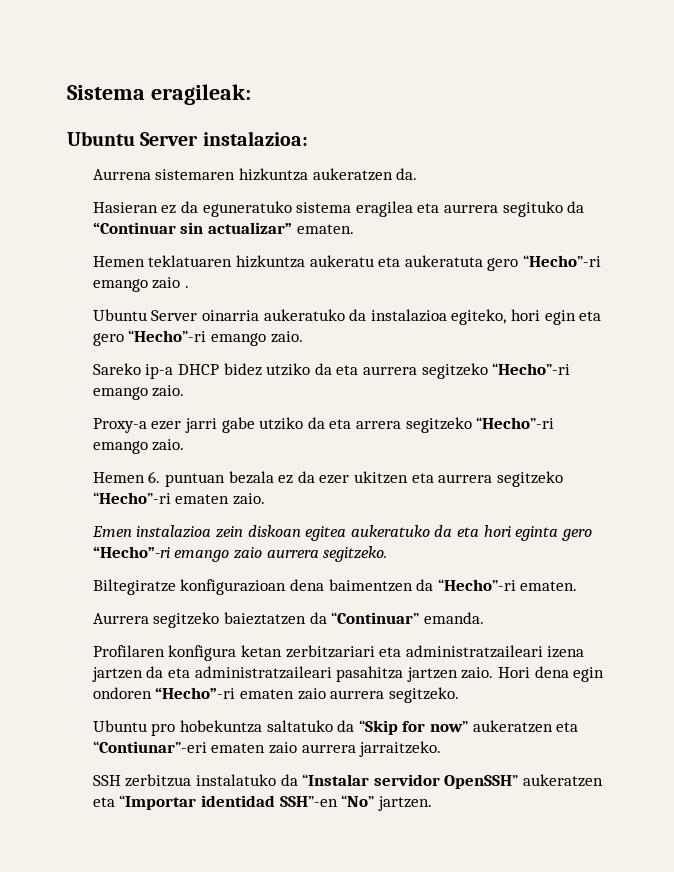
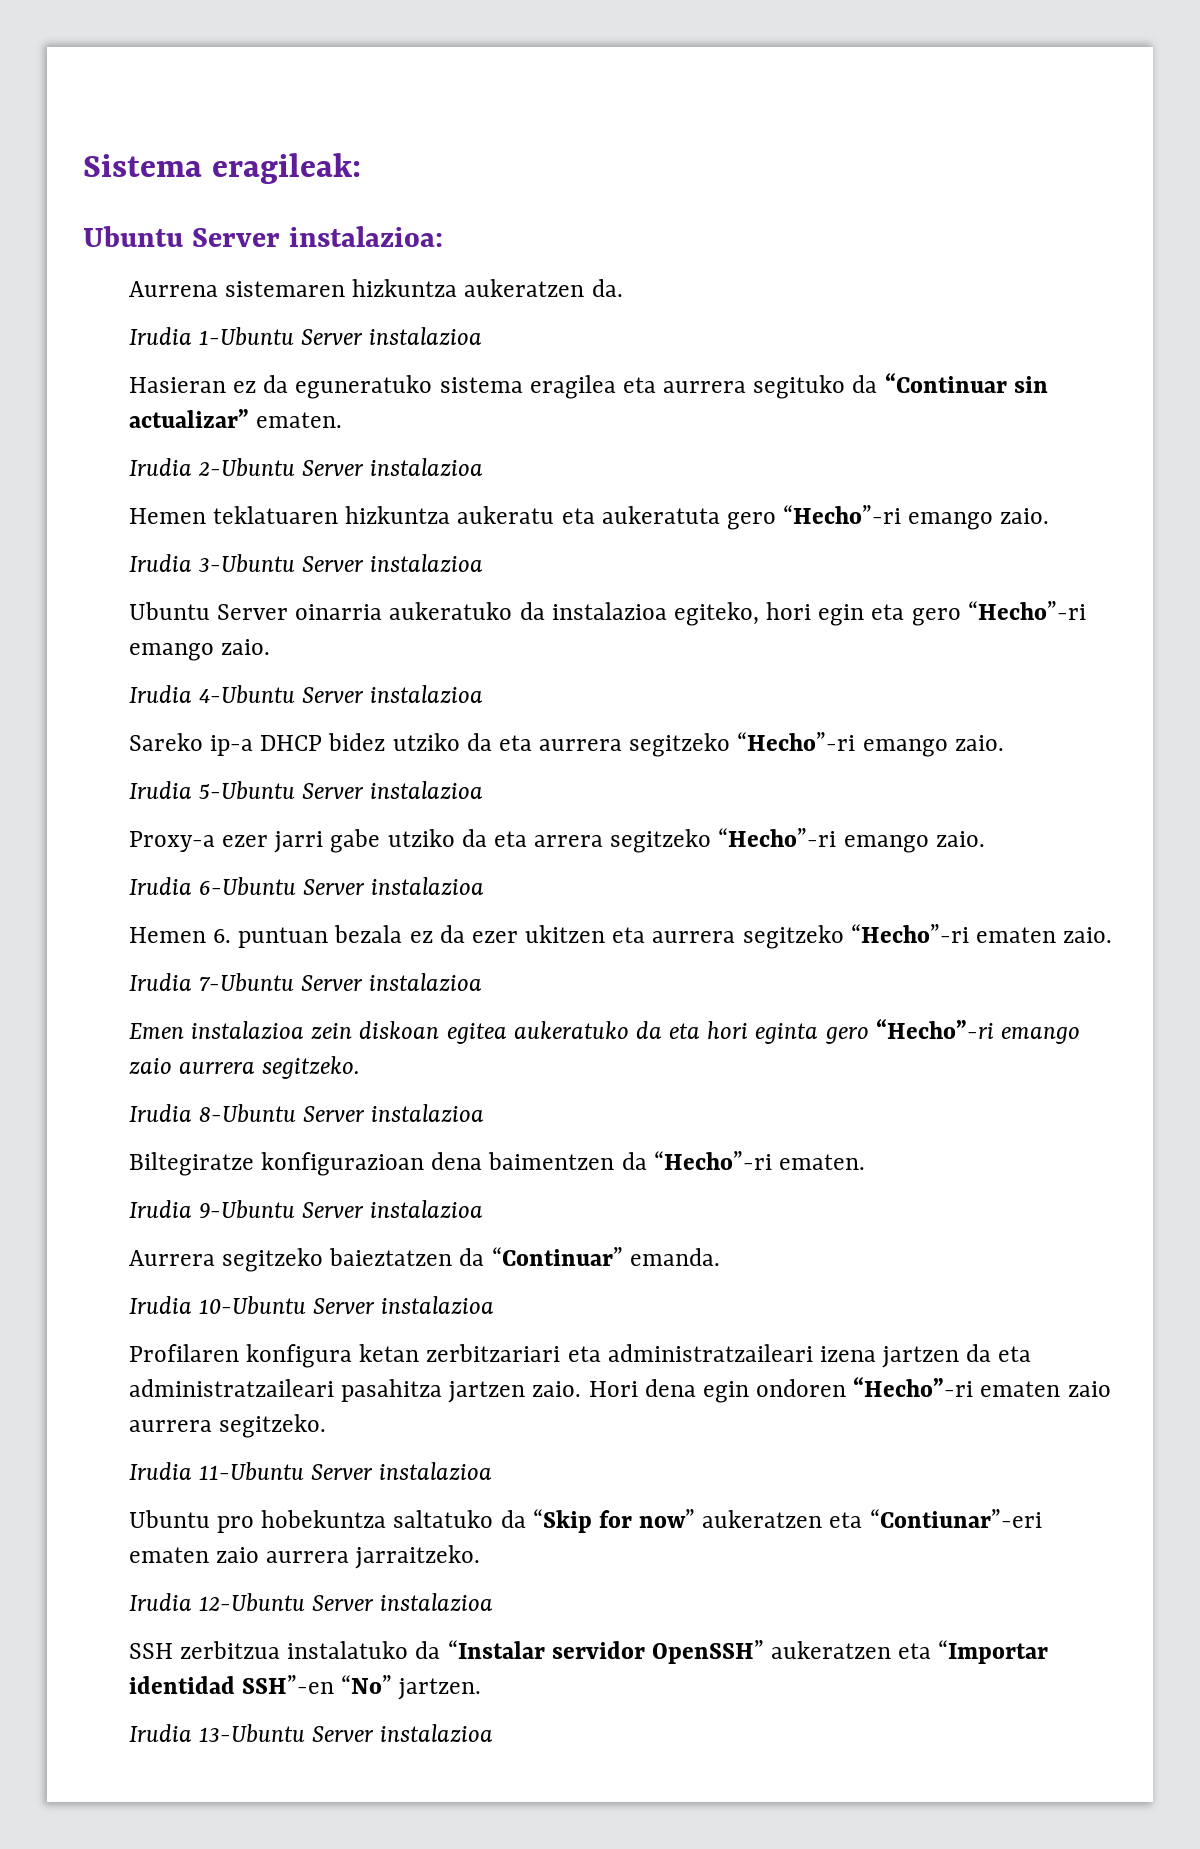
(418, 174) none -> [128,327,483,346] // Irudia 1-Ubuntu Server instalazioa
(354, 229) none -> [128,458,484,477] // Irudia 2-Ubuntu Server instalazioa
[152,277,189,289] zaio . -> [1000,508,1050,524] [128,554,484,573] zaio. // Irudia 3-Ubuntu Server instalazioa
(303, 337) none -> [128,685,484,704] // Irudia 4-Ubuntu Server instalazioa
(185, 391) none -> [128,781,484,800] // Irudia 5-Ubuntu Server instalazioa
(185, 445) none -> [128,877,485,896] // Irudia 6-Ubuntu Server instalazioa
(265, 499) none -> [128,973,483,992] // Irudia 7-Ubuntu Server instalazioa
(388, 554) none -> [128,1104,485,1123] // Irudia 8-Ubuntu Server instalazioa
(578, 586) none -> [128,1200,484,1219] // Irudia 9-Ubuntu Server instalazioa
(484, 618) none -> [128,1296,495,1315] // Irudia 10-Ubuntu Server instalazioa
(459, 695) none -> [128,1462,493,1481] // Irudia 11-Ubuntu Server instalazioa
(442, 749) none -> [128,1593,494,1612] // Irudia 12-Ubuntu Server instalazioa
(432, 803) none -> [128,1724,494,1743] // Irudia 13-Ubuntu Server instalazioa

